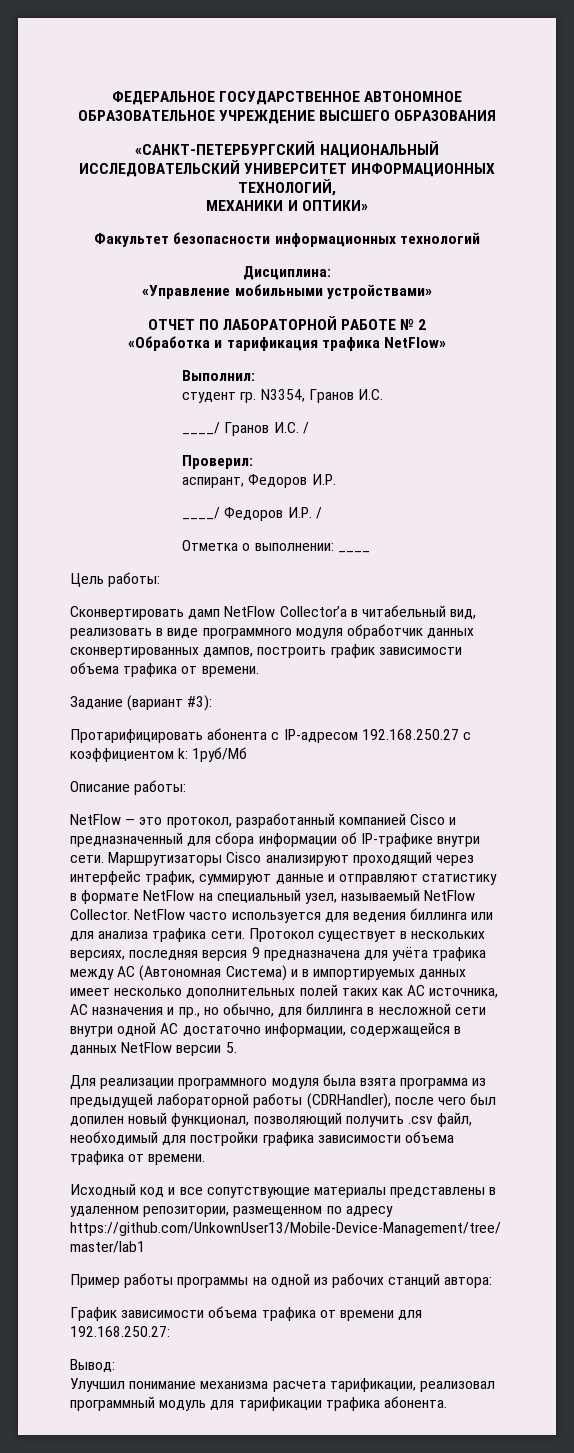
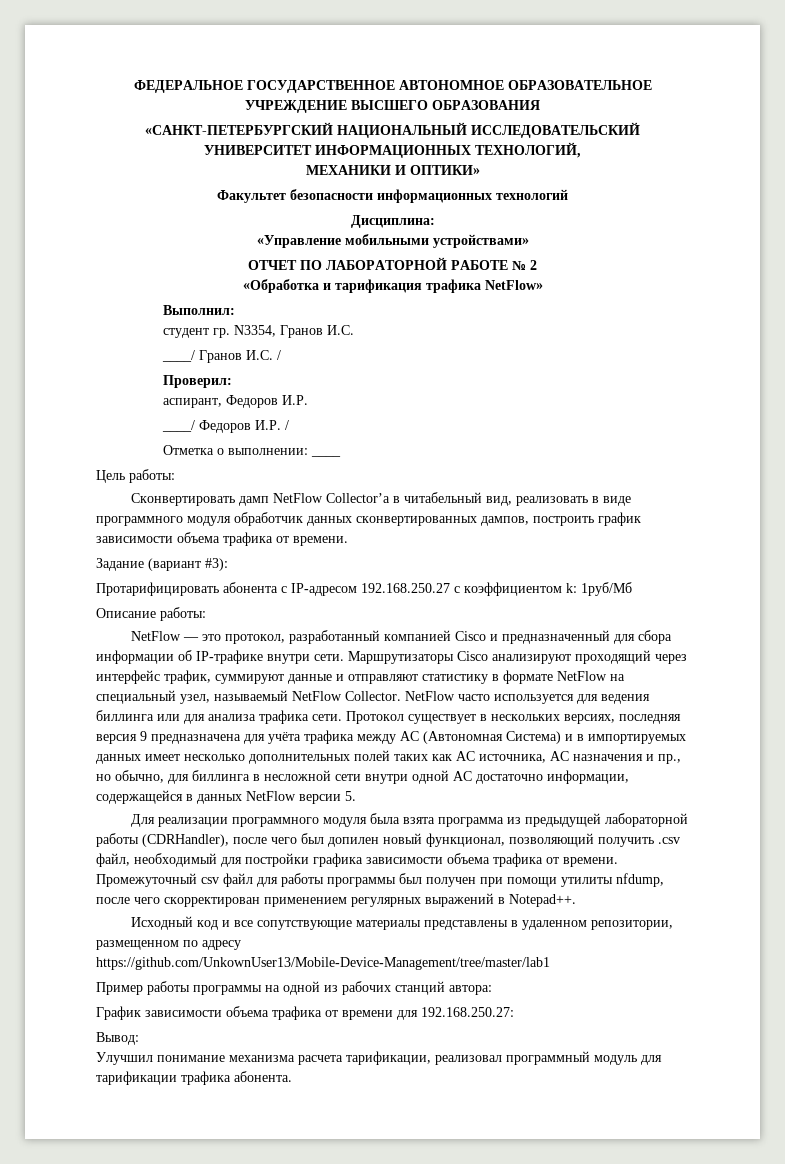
(206, 1159) none -> [96,873,664,887] [96,893,576,907] Промежуточный csv файл для работы программы был получен при помощи утилиты nfdump, после чего скорректирован применением регулярных выражений в Notepad++.

